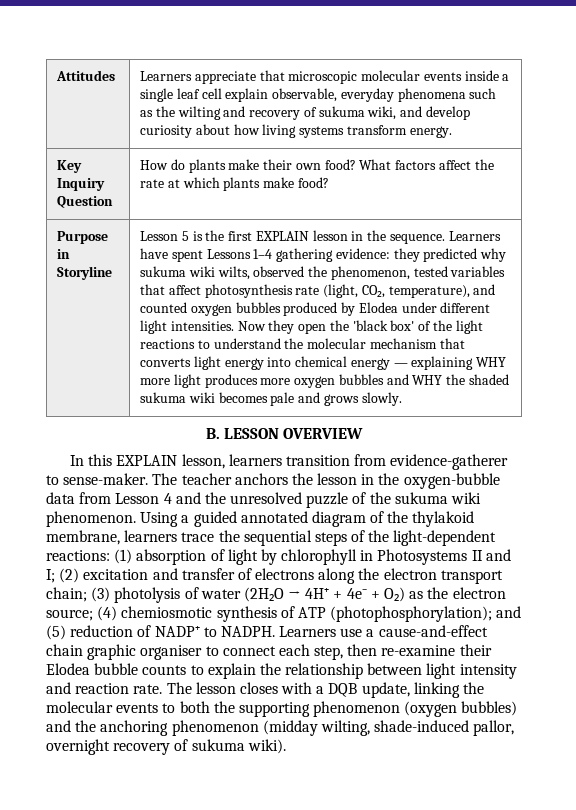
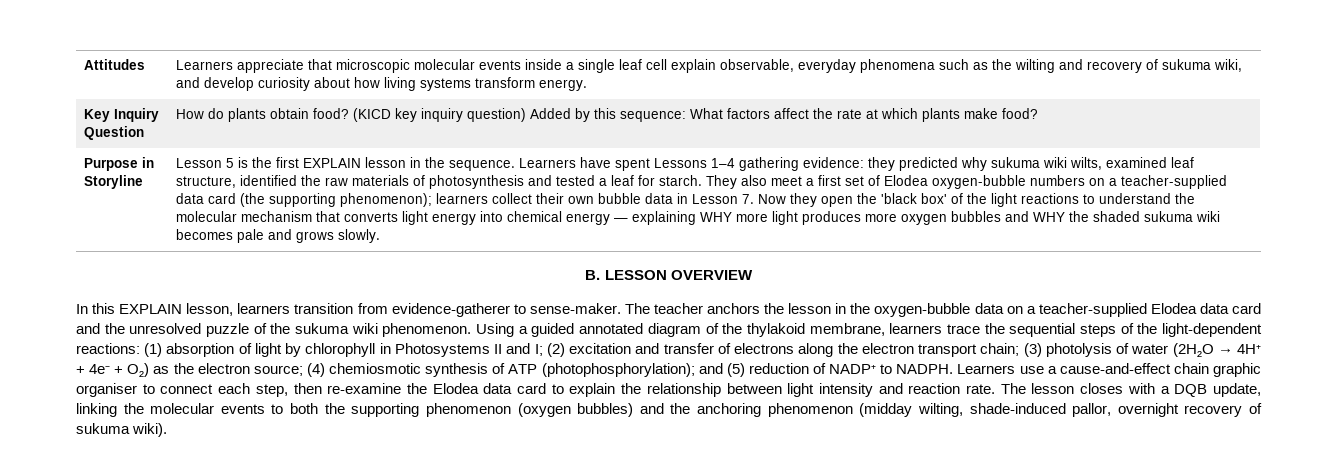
[228,159,356,170] make their own food? -> [269,108,686,122] obtain food? (KICD key inquiry question) Added by this sequence:
[253,266,506,280] [140,284,496,298] [140,302,491,316] [140,320,234,334] observed the phenomenon, tested variables that affect photosynthesis rate (light, CO₂, temperature), and counted oxygen bubbles produced by Elodea under different light intensities. -> [1105,157,1194,168] [175,175,1227,189] [175,193,754,207] examined leaf structure, identified the raw materials of photosynthesis and tested a leaf for starch. They also meet a first set of Elodea oxygen-bubble numbers on a teacher-supplied data card (the supporting phenomenon); learners collect their own bubble data in Lesson 7.
[79,492,172,504] from Lesson 4 -> [1006,303,1262,317] on a teacher-supplied Elodea data card
[459,644,492,656] [46,663,187,675] their Elodea bubble counts -> [406,383,547,394] the Elodea data card

